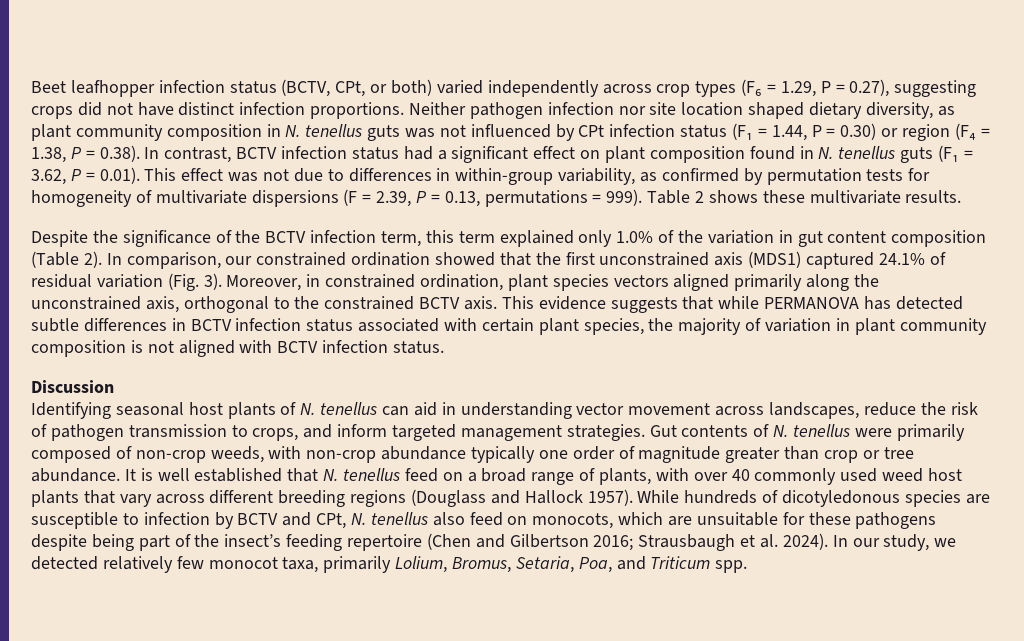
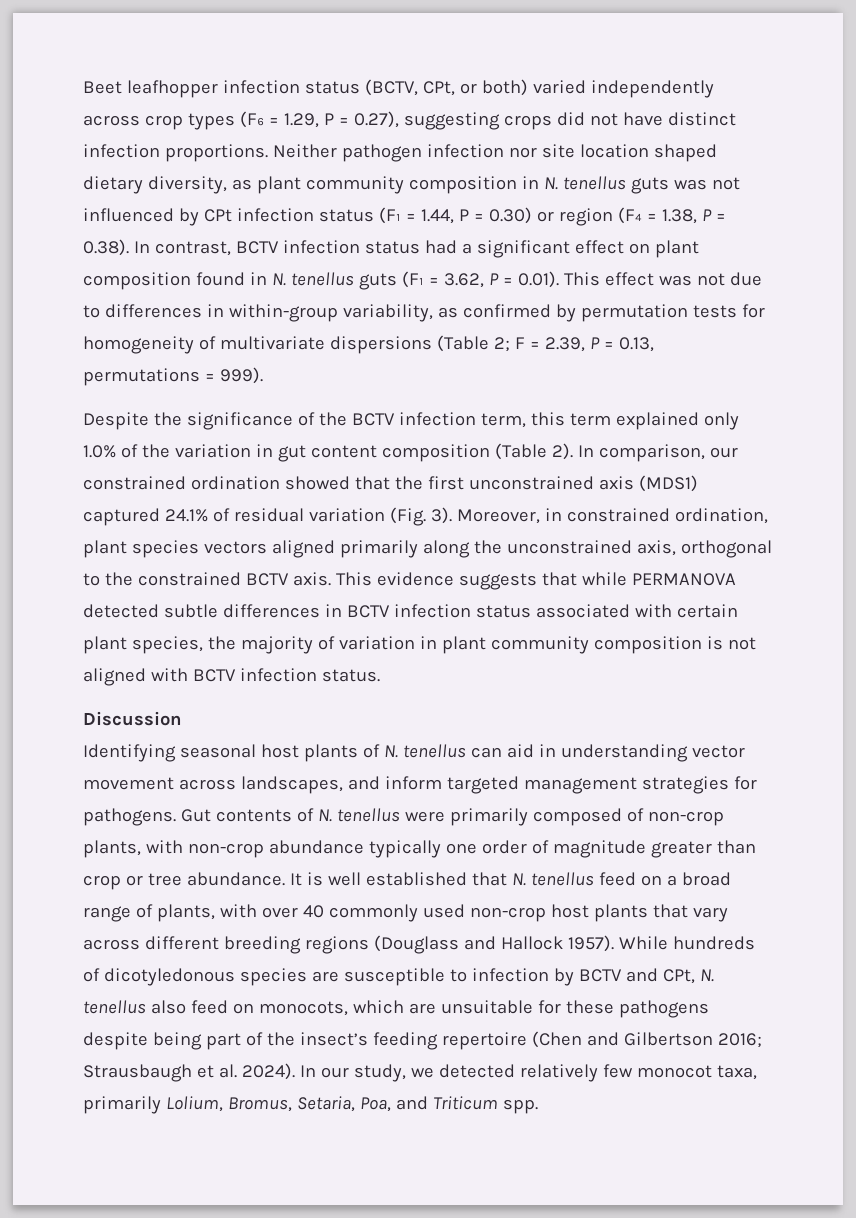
[343,189,358,206] (F -> [436,335,525,352] (Table 2; F
[647,190,962,204] Table 2 shows these multivariate results. -> (263, 375) none
[864,296,892,310] has -> (736, 579) none
[863,402,978,416] [31,424,299,441] reduce the risk of pathogen transmission to crops, -> (343, 785) none
[566,424,645,441] strategies. -> [641,776,757,794] [83,808,176,826] strategies for pathogens.
[210,446,264,463] weeds, -> [83,840,141,858] plants,
[882,468,924,482] weed -> [469,907,546,922] non-crop

